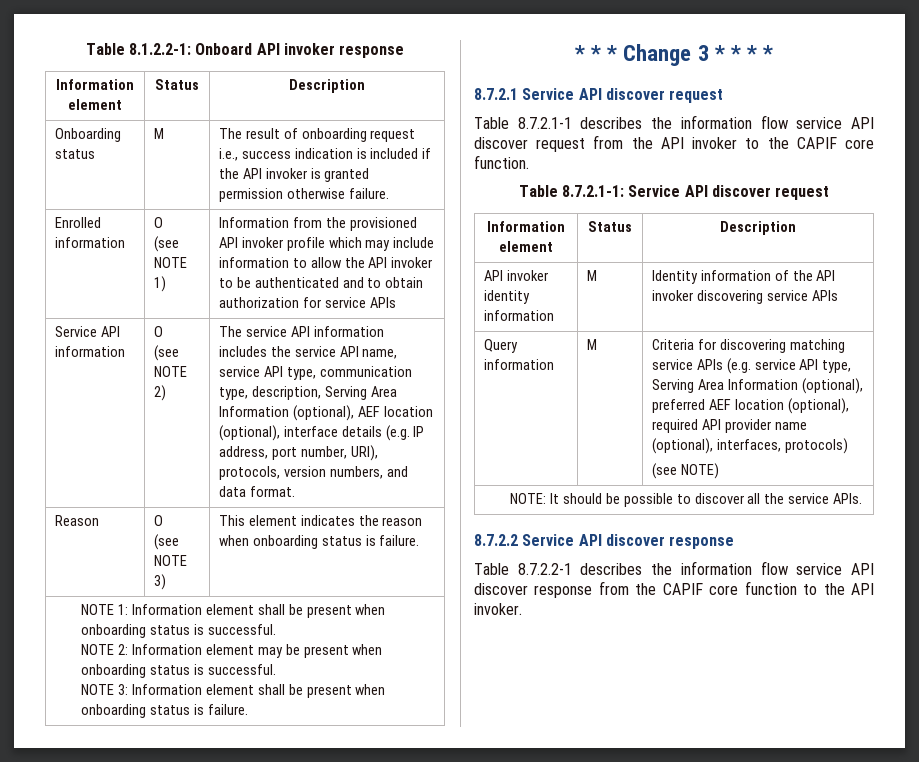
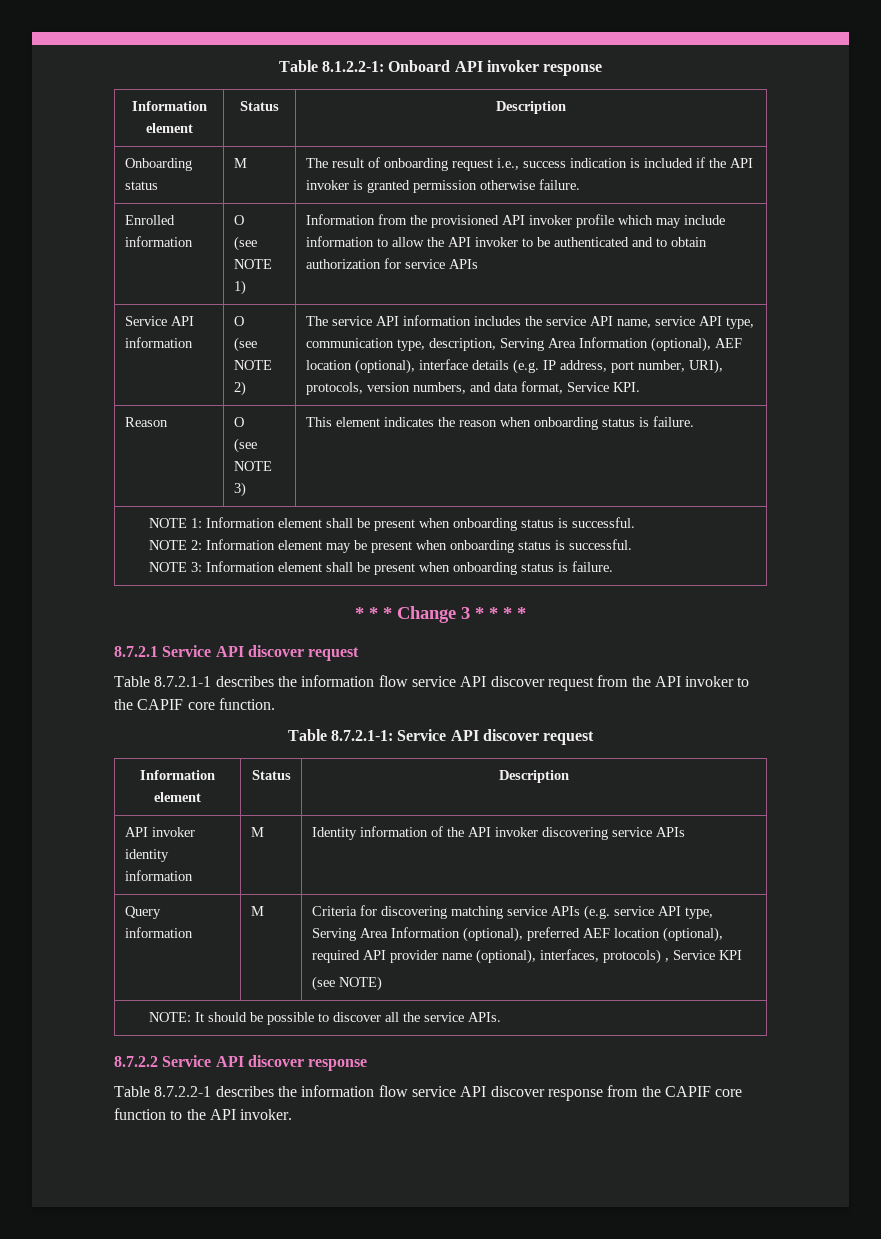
[249,486,295,497] format. -> [520,381,640,394] format, Service KPI.
(848, 446) none -> [664,950,742,962] , Service KPI

